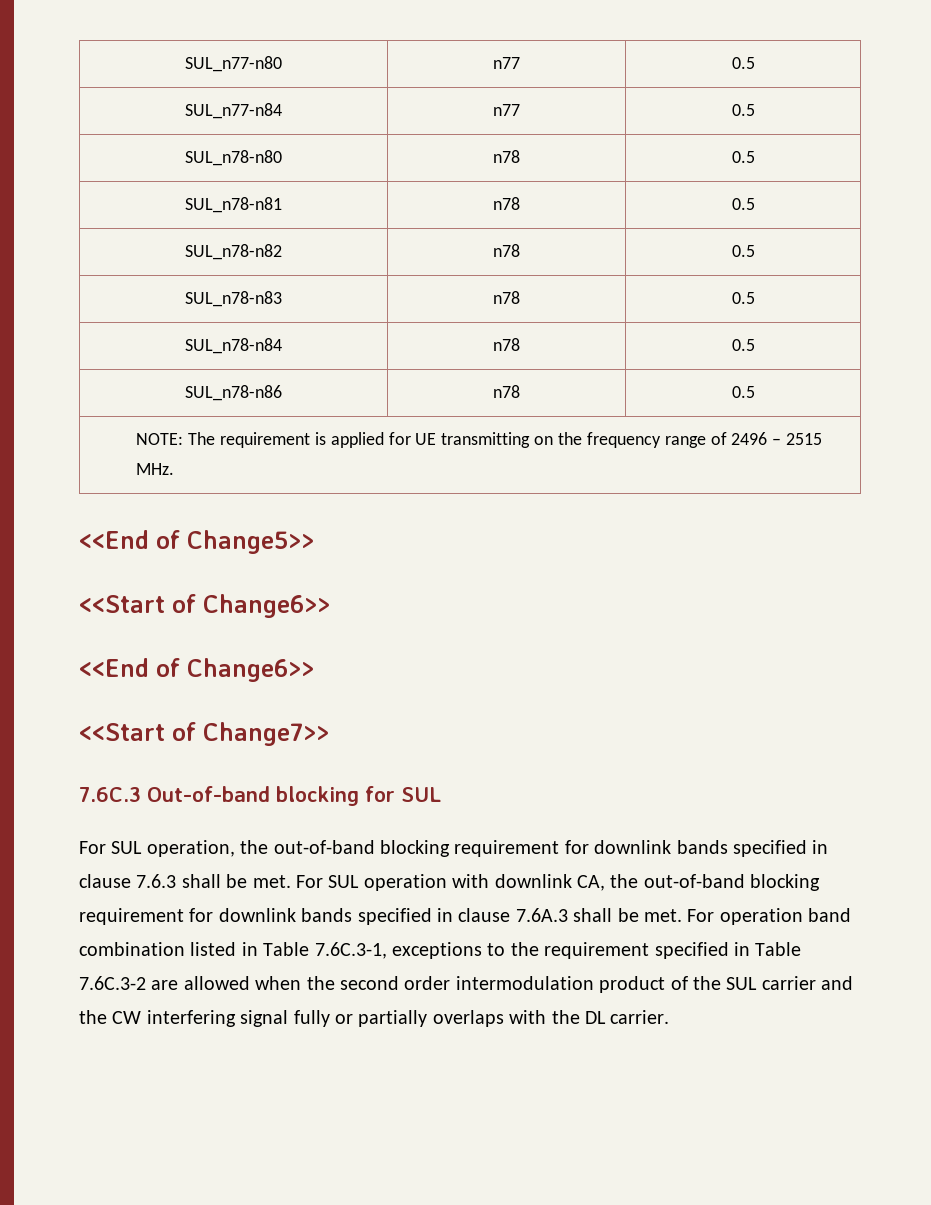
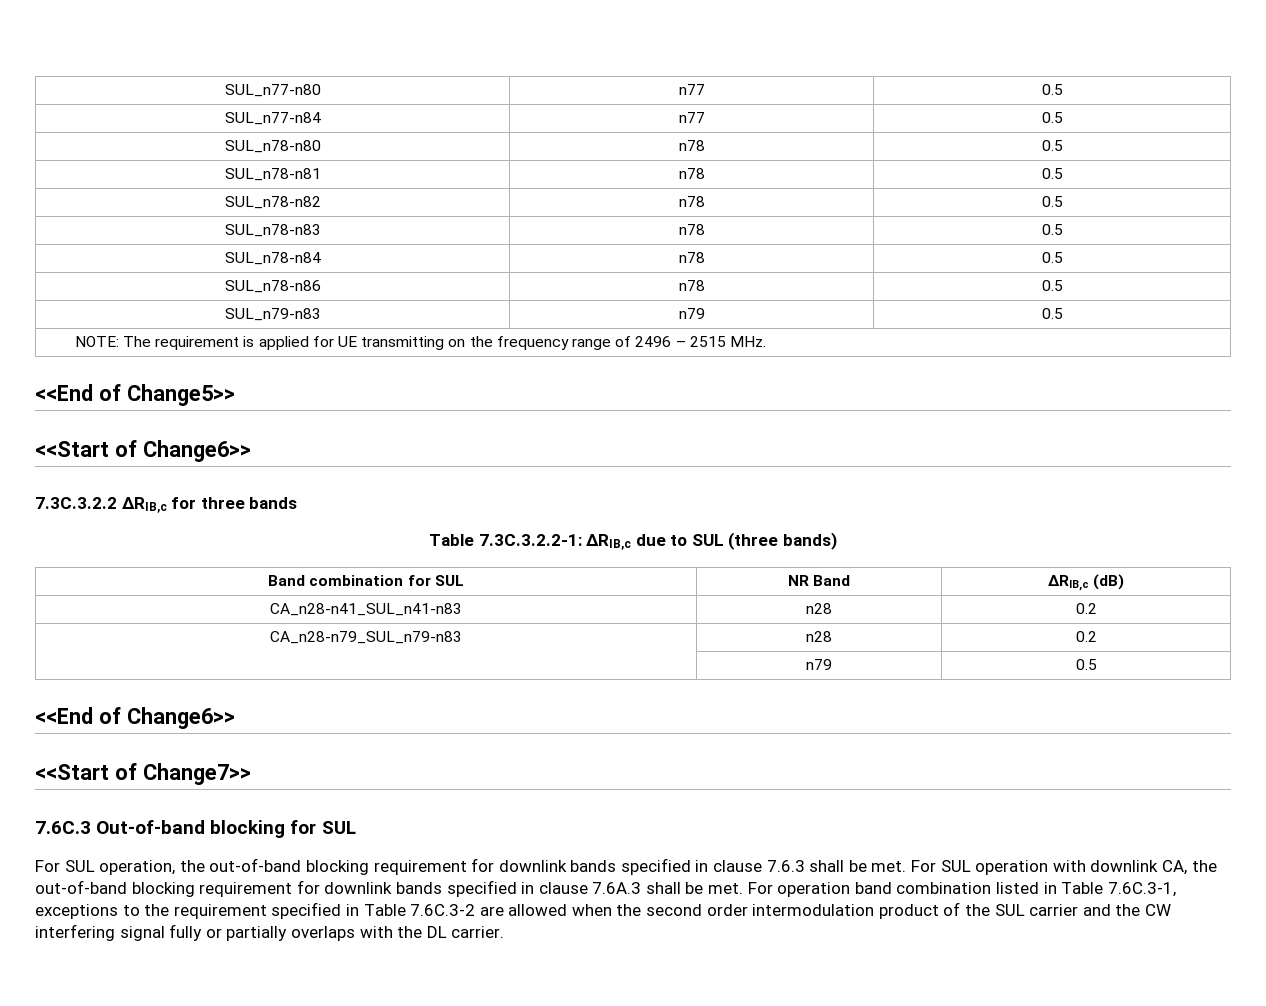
(755, 392) none -> [224,308,321,321] [678,308,705,319] [1041,308,1063,319] // SUL_n79-n83 | n79 | 0.5
(330, 606) none -> [35,497,298,513] [428,532,838,550] [268,575,464,586] [787,575,851,586] [1047,574,1125,591] [270,603,462,616] [806,603,832,614] [1075,603,1097,614] [270,631,462,644] [806,631,832,642] [1075,631,1097,642] [806,659,832,670] [1075,659,1097,670] // 7.3C.3.2.2 ΔRIB,c for three bands // Table 7.3C.3.2.2-1: ΔRIB,c due to SUL (three bands) // Band combination for SUL | NR Band | ΔRIB,c (dB) // CA_n28-n41_SUL_n41-n83 | n28 | 0.2 // CA_n28-n79_SUL_n79-n83 | n28 | 0.2 // | n79 | 0.5

